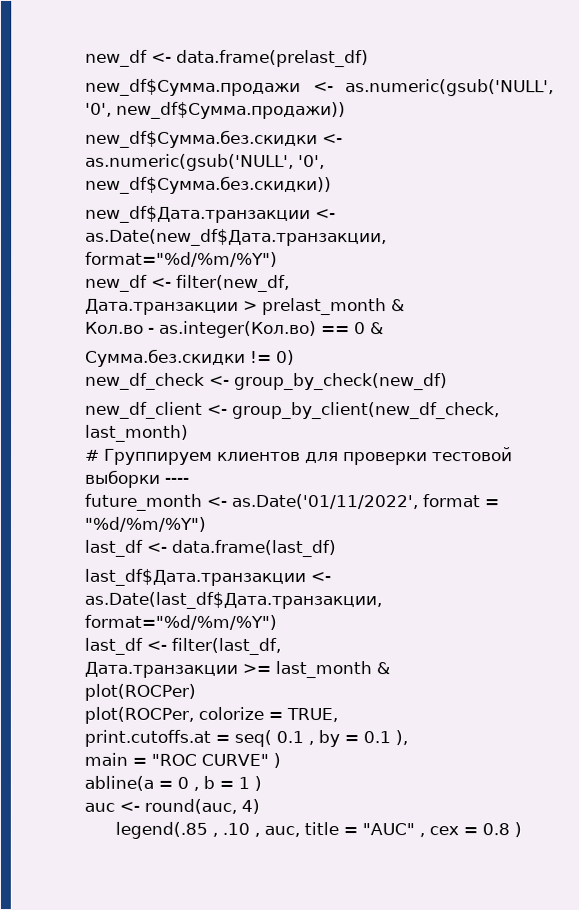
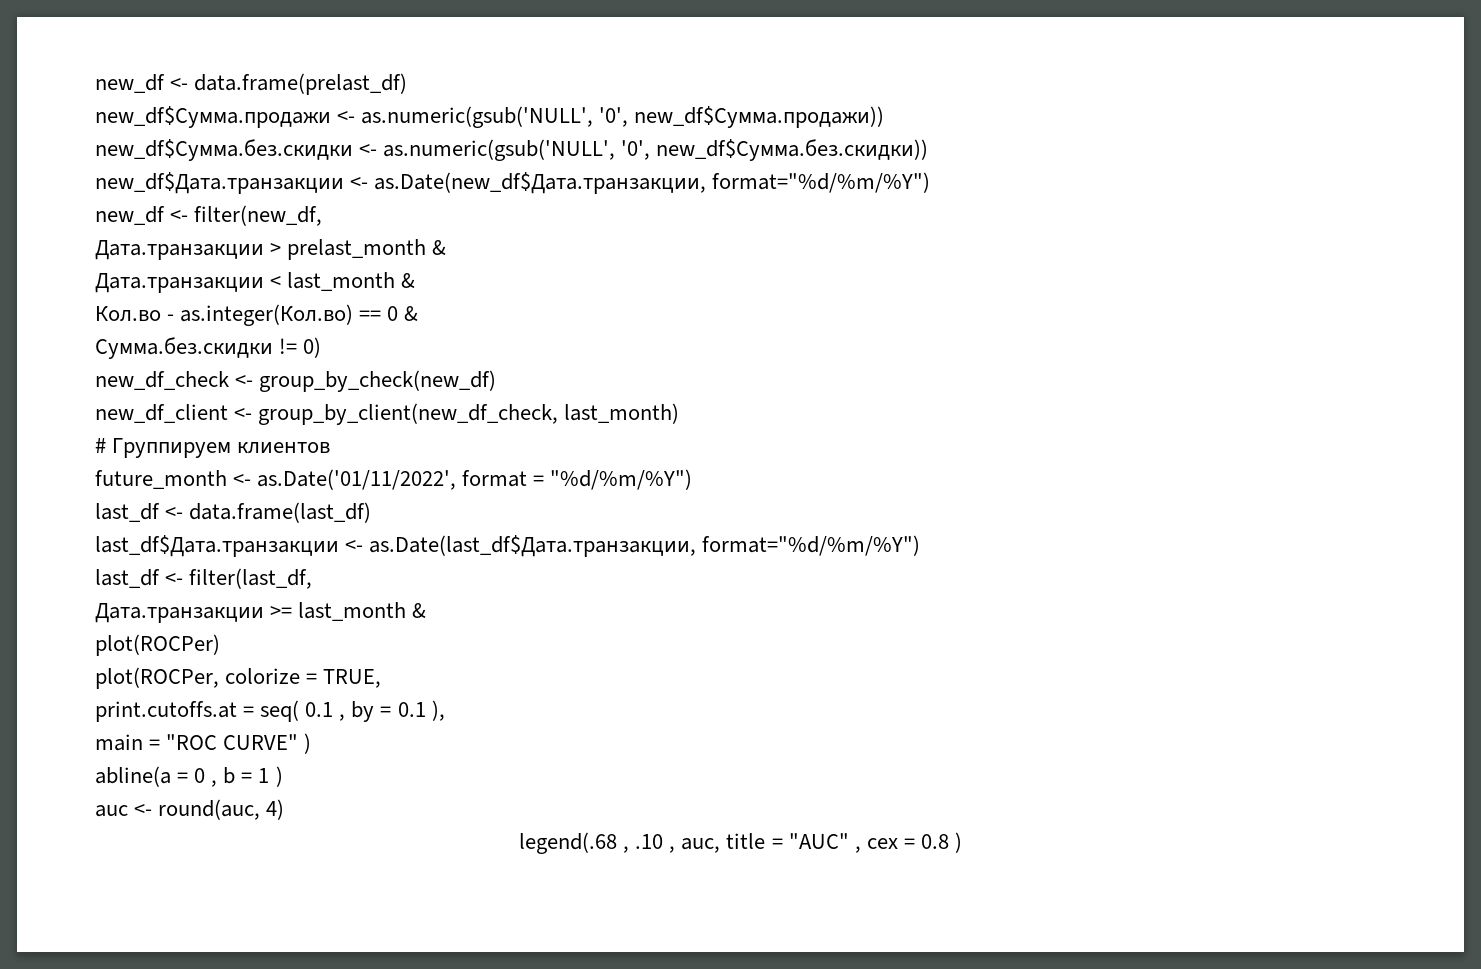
(405, 305) none -> [95,272,416,293] // Дата.транзакции < last_month &
[304,447,513,466] [84,469,189,488] для проверки тестовой выборки ---- -> (331, 448) none
[115,821,208,839] legend(.85 -> [519,832,618,854] legend(.68

